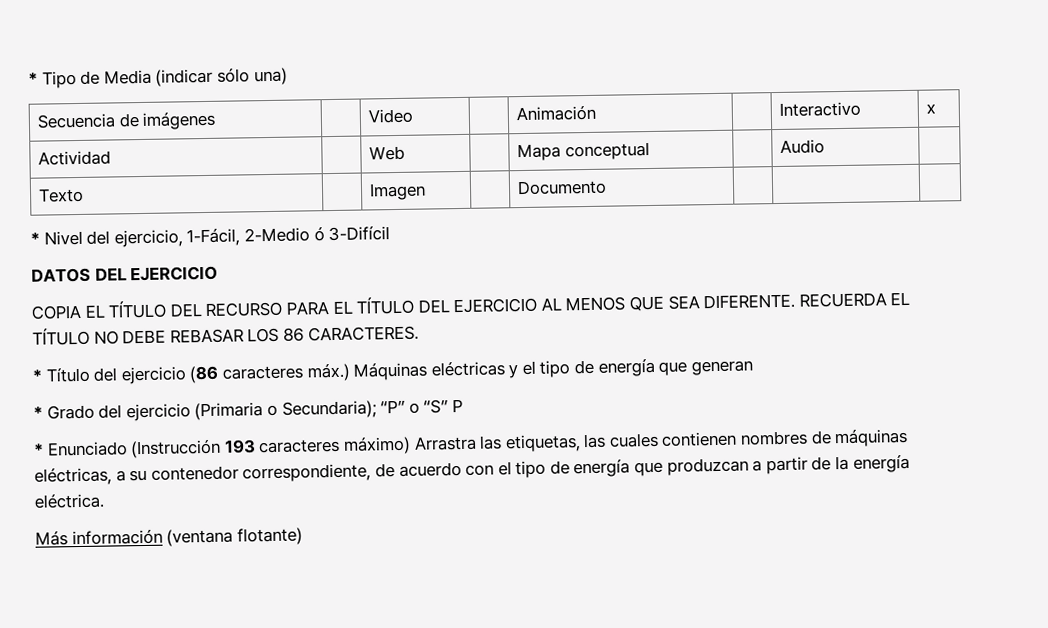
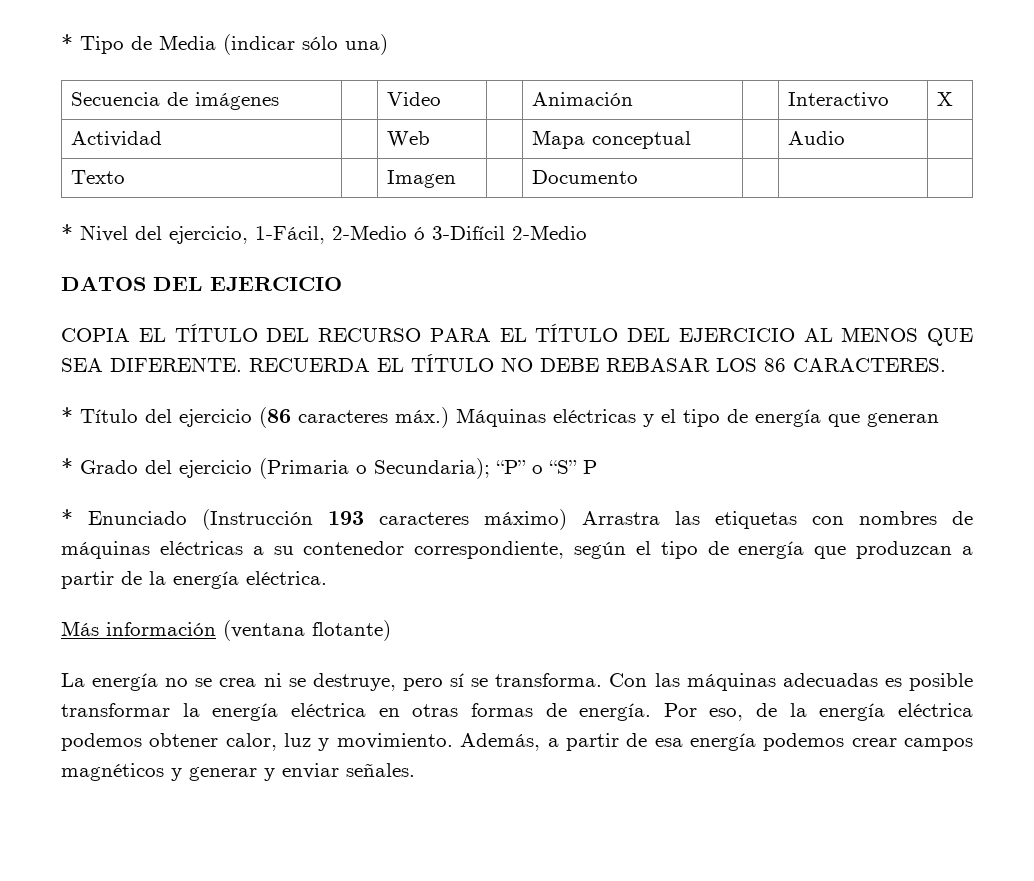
[925,104,936,114] x -> [936,92,953,106] X
(391, 234) none -> [512,225,587,240] 2-Medio
[504,431,738,453] etiquetas, las cuales contienen -> [715,511,844,529] etiquetas con
[34,467,112,486] eléctricas, -> [159,541,243,555] eléctricas
[374,462,495,478] de acuerdo con -> [574,542,627,559] según
(303, 536) none -> [61,673,974,691] [61,703,973,721] [61,733,974,751] [61,763,415,781] // La energía no se crea ni se destruye, pero sí se transforma. Con las máquinas adecuadas es posible transformar la energía eléctrica en otras formas de energía. Por eso, de la energía eléctrica podemos obtener calor, luz y movimiento. Además, a partir de esa energía podemos crear campos magnéticos y generar y enviar señales.

